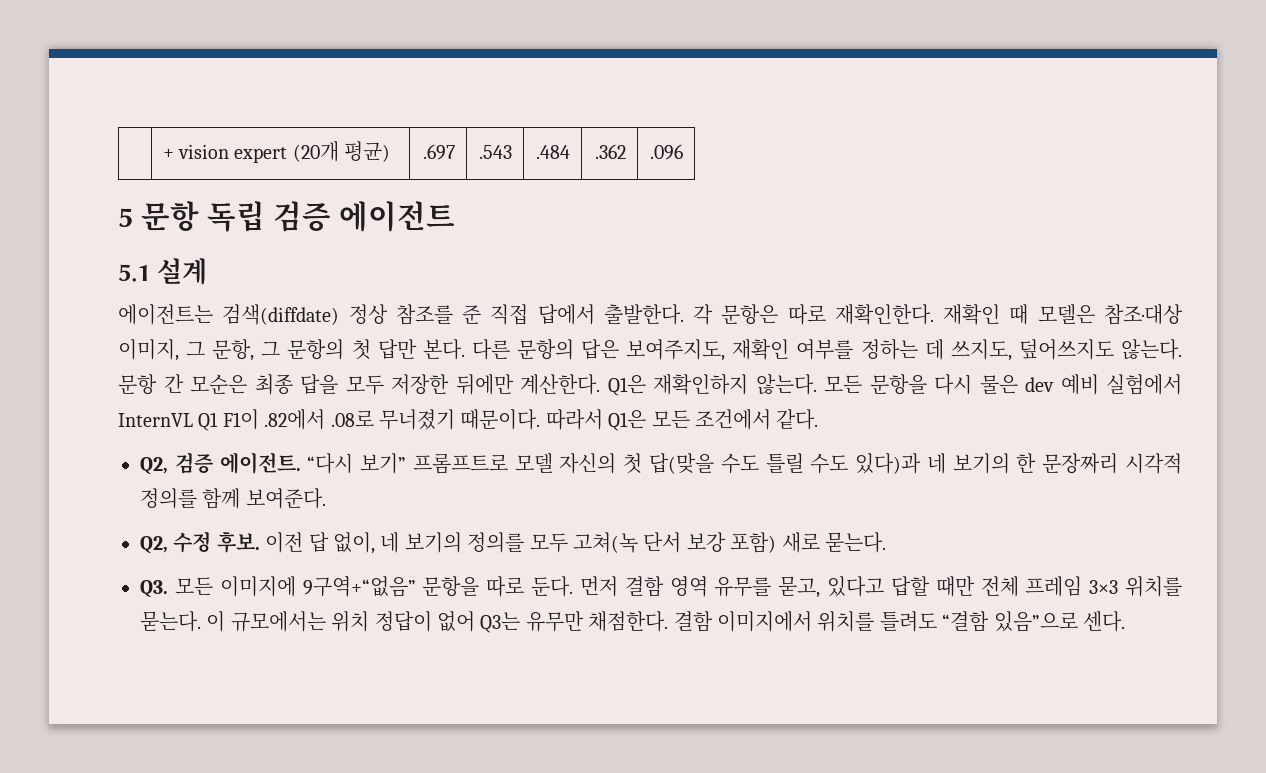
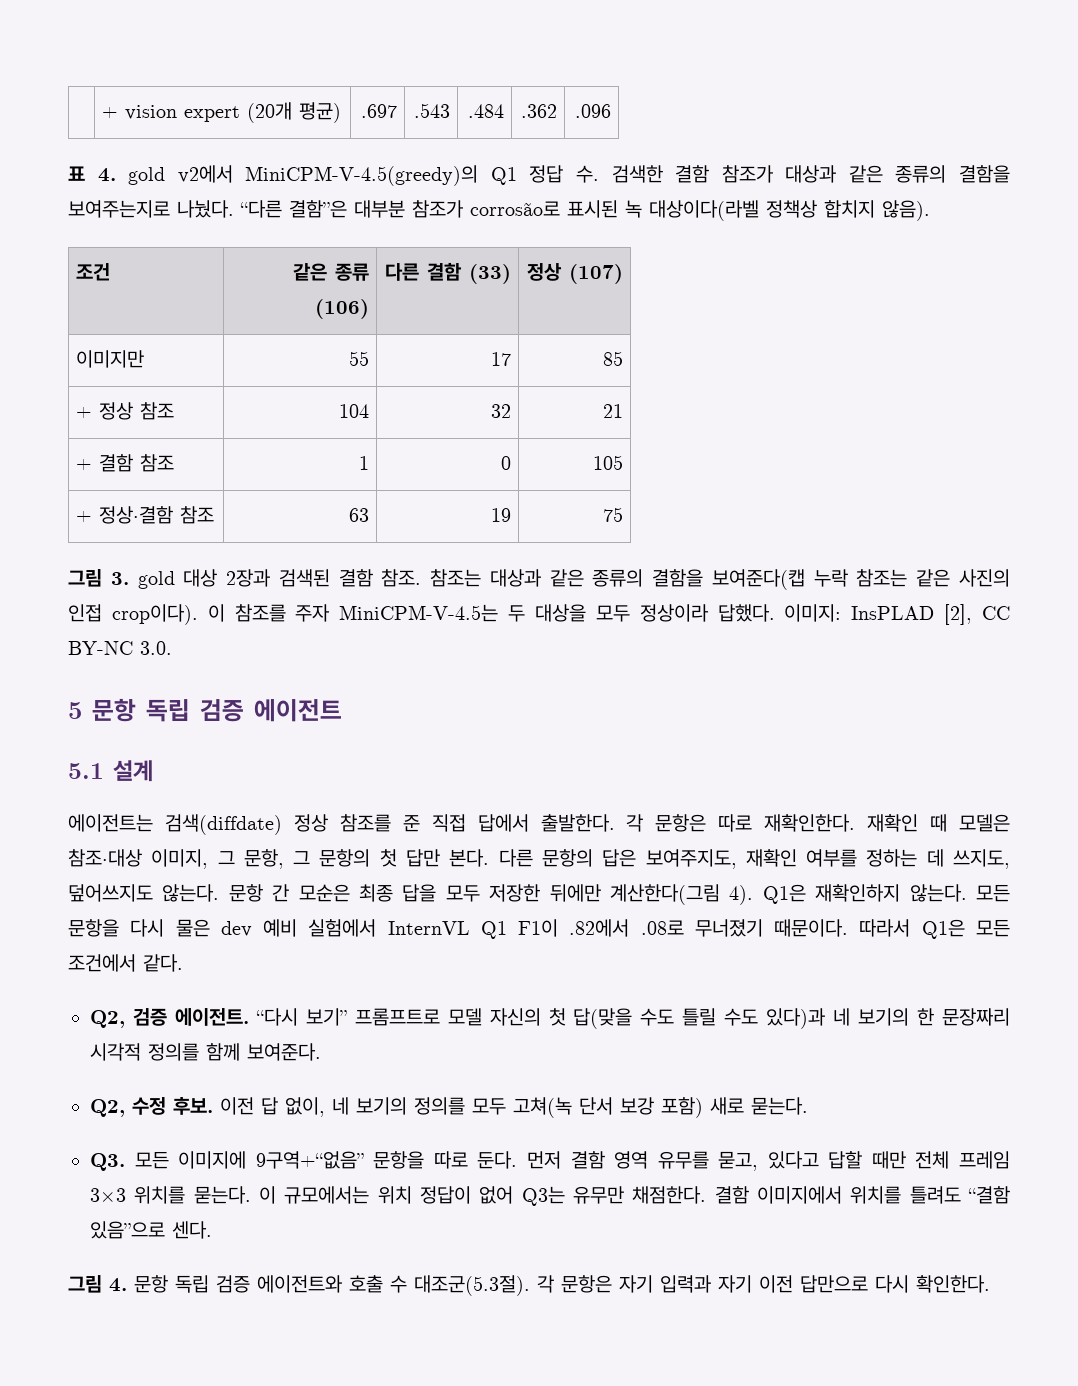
(684, 152) none -> [68,165,1010,186] [68,200,930,221] [76,263,111,281] [292,263,369,281] [314,299,369,319] [384,262,511,284] [526,263,623,284] [76,350,145,368] [348,351,369,366] [490,352,511,366] [602,351,623,366] [76,402,175,420] [338,404,369,418] [490,404,511,418] [602,404,623,418] [76,454,175,472] [358,456,369,470] [500,456,511,470] [592,455,623,470] [76,506,215,524] [348,508,369,522] [490,508,511,522] [602,507,623,522] [68,569,1010,590] [68,604,1011,625] [68,641,172,655] // 표 4. gold v2에서 MiniCPM-V-4.5(greedy)의 Q1 정답 수. 검색한 결함 참조가 대상과 같은 종류의 결함을 보여주는지로 나눴다. “다른 결함”은 대부분 참조가 corrosão로 표시된 녹 대상이다(라벨 정책상 합치지 않음). // 조건 | 같은 종류 (106) | 다른 결함 (33) | 정상 (107) // 이미지만 | 55 | 17 | 85 // + 정상 참조 | 104 | 32 | 21 // + 결함 참조 | 1 | 0 | 105 // + 정상·결함 참조 | 63 | 19 | 75 // 그림 3. gold 대상 2장과 검색된 결함 참조. 참조는 대상과 같은 종류의 결함을 보여준다(캡 누락 참조는 같은 사진의 인접 crop이다). 이 참조를 주자 MiniCPM-V-4.5는 두 대상을 모두 정상이라 답했다. 이미지: InsPLAD [2], CC BY-NC 3.0.
[520,374,600,395] 계산한다. -> [609,884,754,905] 계산한다(그림 4).
(1125, 621) none -> [68,1275,990,1296] // 그림 4. 문항 독립 검증 에이전트와 호출 수 대조군(5.3절). 각 문항은 자기 입력과 자기 이전 답만으로 다시 확인한다.

